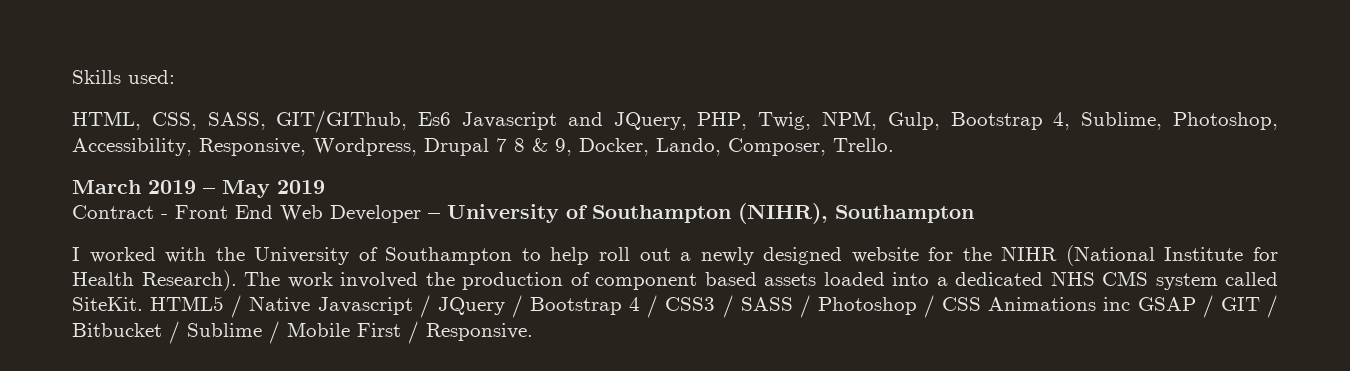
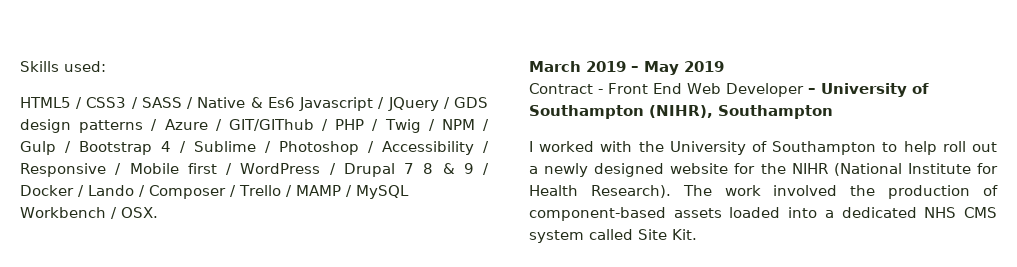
[72,110,1278,133] [72,138,894,156] HTML, CSS, SASS, GIT/GIThub, Es6 Javascript and JQuery, PHP, Twig, NPM, Gulp, Bootstrap 4, Sublime, Photoshop, Accessibility, Responsive, Wordpress, Drupal 7 8 & 9, Docker, Lando, Composer, Trello. -> [20,97,488,111] [20,119,489,133] [20,141,489,155] [20,163,489,177] [20,185,409,199] [20,207,158,219] HTML5 / CSS3 / SASS / Native & Es6 Javascript / JQuery / GDS design patterns / Azure / GIT/GIThub / PHP / Twig / NPM / Gulp / Bootstrap 4 / Sublime / Photoshop / Accessibility / Responsive / Mobile first / WordPress / Drupal 7 8 & 9 / Docker / Lando / Composer / Trello / MAMP / MySQL Workbench / OSX.
[595,272,757,290] component based -> [529,207,666,221] component-based
[72,295,1279,318] [72,321,533,344] SiteKit. HTML5 / Native Javascript / JQuery / Bootstrap 4 / CSS3 / SASS / Photoshop / CSS Animations inc GSAP / GIT / Bitbucket / Sublime / Mobile First / Responsive. -> [638,229,697,240] Site Kit.

